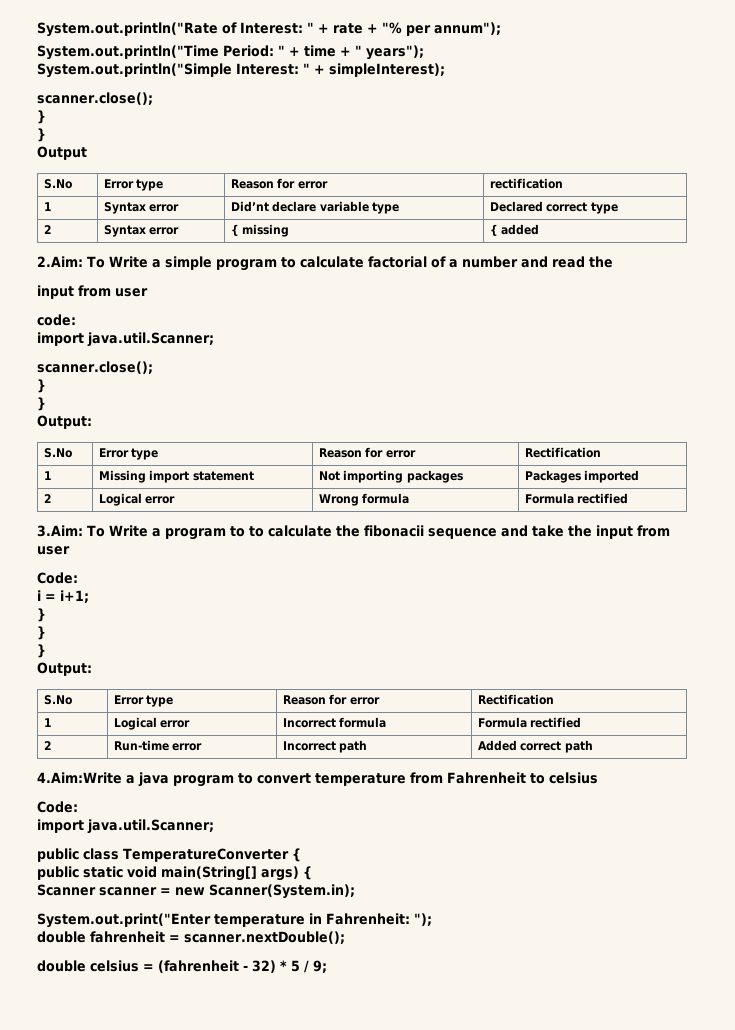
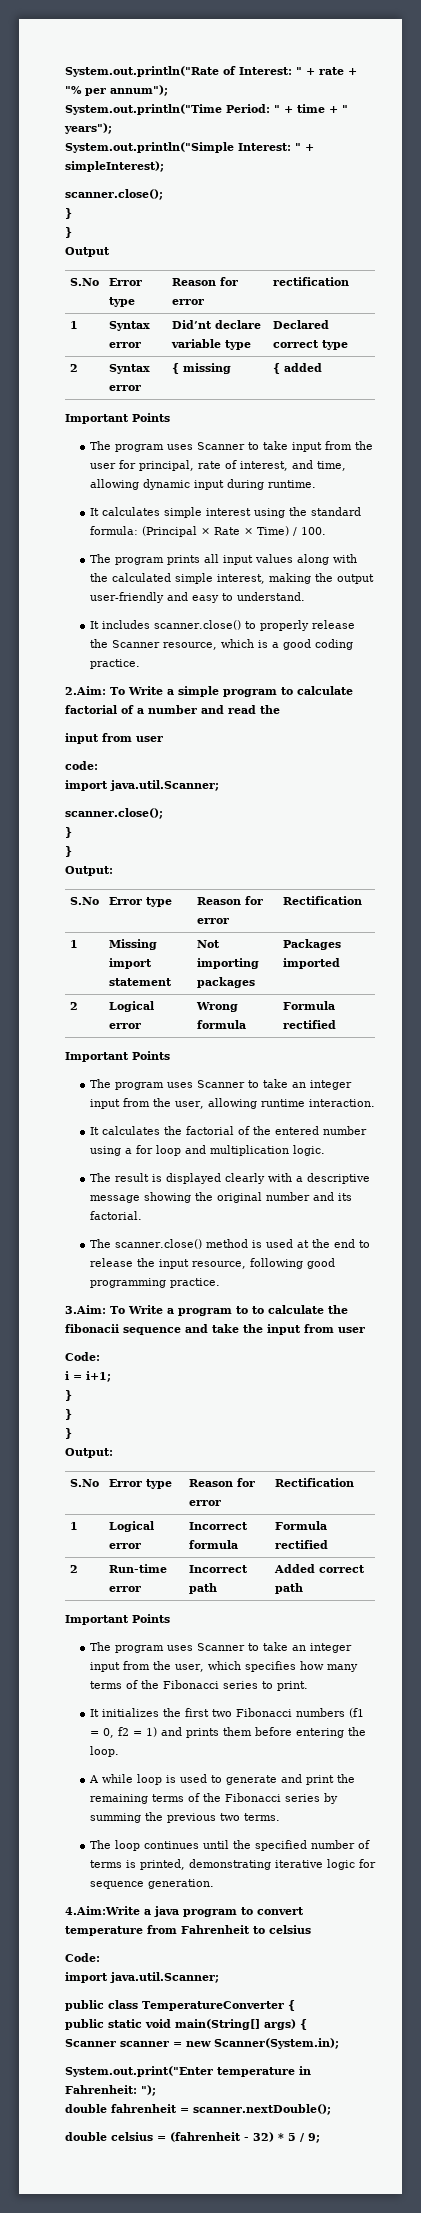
(540, 229) none -> [65,413,170,424] [89,441,373,452] [89,460,346,471] [89,479,316,490] [89,507,361,518] [89,526,326,537] [89,554,357,565] [89,573,374,584] [89,592,305,603] [89,620,355,631] [89,639,353,650] [89,659,140,669] // Important Points // The program uses Scanner to take input from the user for principal, rate of interest, and time, allowing dynamic input during runtime. // It calculates simple interest using the standard formula: (Principal × Rate × Time) / 100. // The program prints all input values along with the calculated simple interest, making the output user-friendly and easy to understand. // It includes scanner.close() to properly release the Scanner resource, which is a good coding practice.
(629, 498) none -> [65,1051,170,1062] [89,1079,352,1090] [89,1098,375,1109] [89,1126,367,1135] [89,1145,325,1156] [89,1173,370,1184] [89,1192,352,1203] [89,1211,142,1220] [89,1239,370,1249] [89,1258,335,1269] [89,1278,220,1288] // Important Points // The program uses Scanner to take an integer input from the user, allowing runtime interaction. // It calculates the factorial of the entered number using a for loop and multiplication logic. // The result is displayed clearly with a descriptive message showing the original number and its factorial. // The scanner.close() method is used at the end to release the input resource, following good programming practice.
(593, 746) none -> [65,1614,170,1625] [89,1642,352,1653] [89,1661,358,1672] [89,1680,308,1691] [89,1708,364,1718] [89,1727,366,1738] [89,1746,119,1757] [88,1774,355,1785] [89,1793,338,1804] [89,1812,280,1823] [89,1840,370,1851] [89,1859,376,1870] [89,1879,214,1889] // Important Points // The program uses Scanner to take an integer input from the user, which specifies how many terms of the Fibonacci series to print. // It initializes the first two Fibonacci numbers (f1 = 0, f2 = 1) and prints them before entering the loop. // A while loop is used to generate and print the remaining terms of the Fibonacci series by summing the previous two terms. // The loop continues until the specified number of terms is printed, demonstrating iterative logic for sequence generation.

